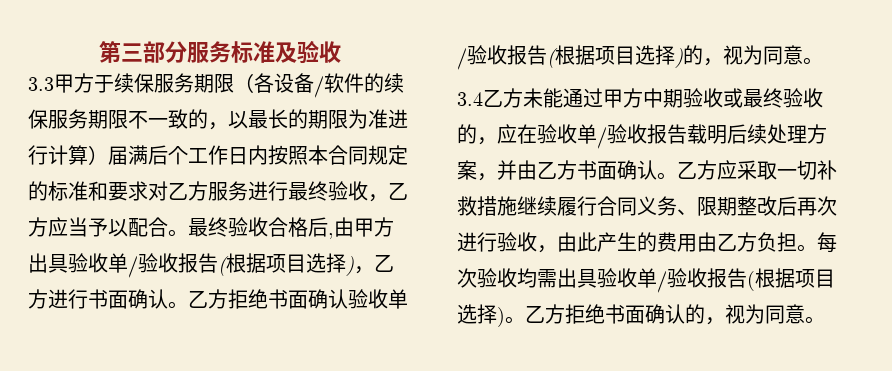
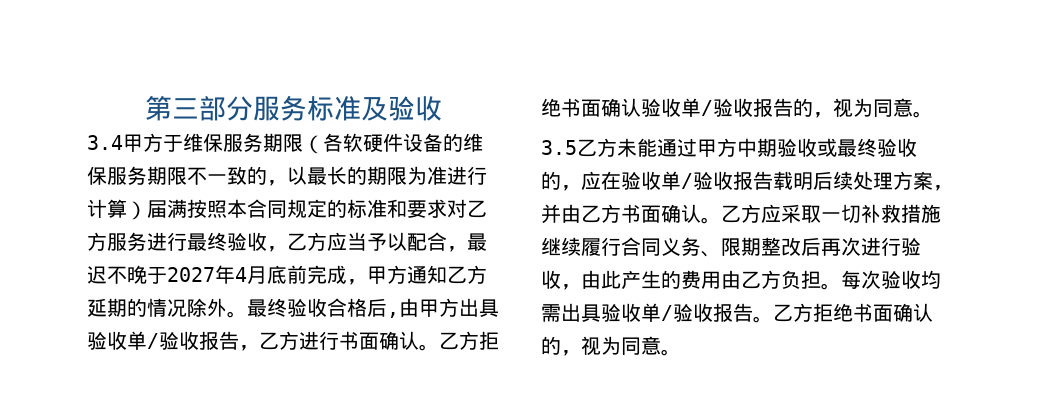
[28,73,134,93] 3.3甲方于续 -> [87,133,203,152] 3.4甲方于维
[274,73,404,98] 设备/软件的续 -> [343,133,483,153] 软硬件设备的维
[148,145,268,165] 后个工作日内 -> (187, 208) none
(168, 227) none -> [447,233,487,252] [87,265,487,285] [87,298,227,317] ，最迟不晚于2027年4月底前完成，甲方通知乙方延期的情况除外
[218,253,354,276] (根据项目选择) -> (239, 340) none
[547,45,683,68] (根据项目选择) -> (793, 107) none
[457,92,483,106] 3.4 -> [541,140,577,155] 3.5
[747,268,835,291] [457,304,505,327] (根据项目选择) -> (753, 312) none

